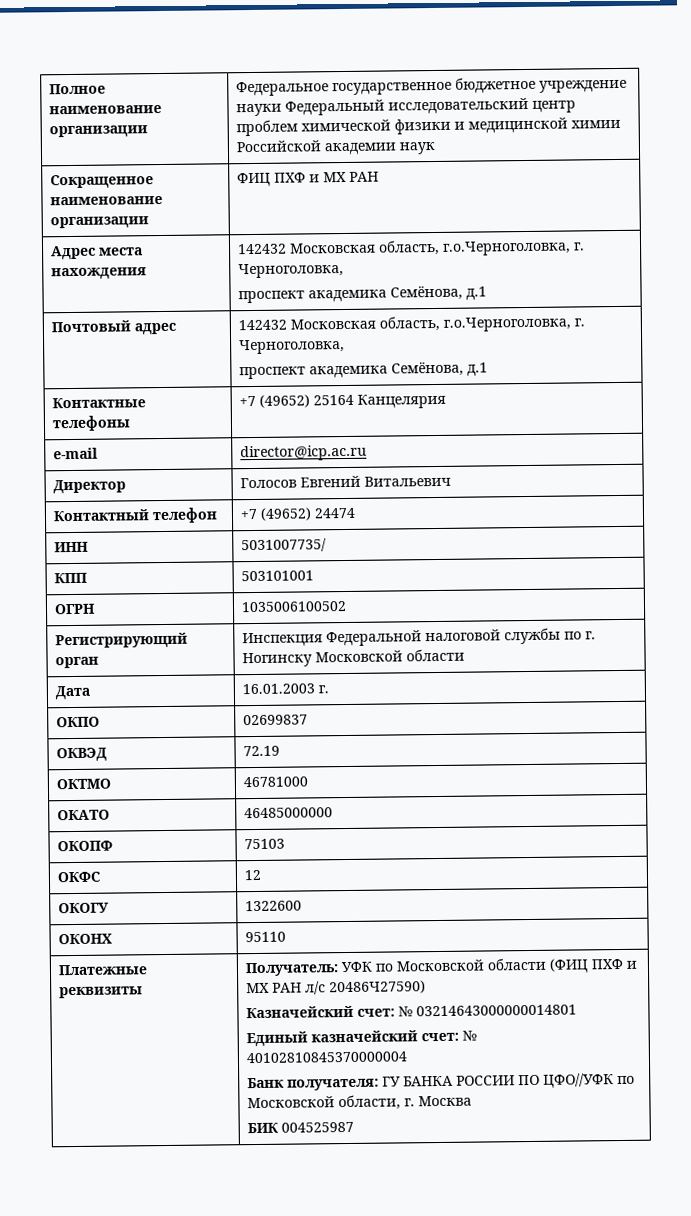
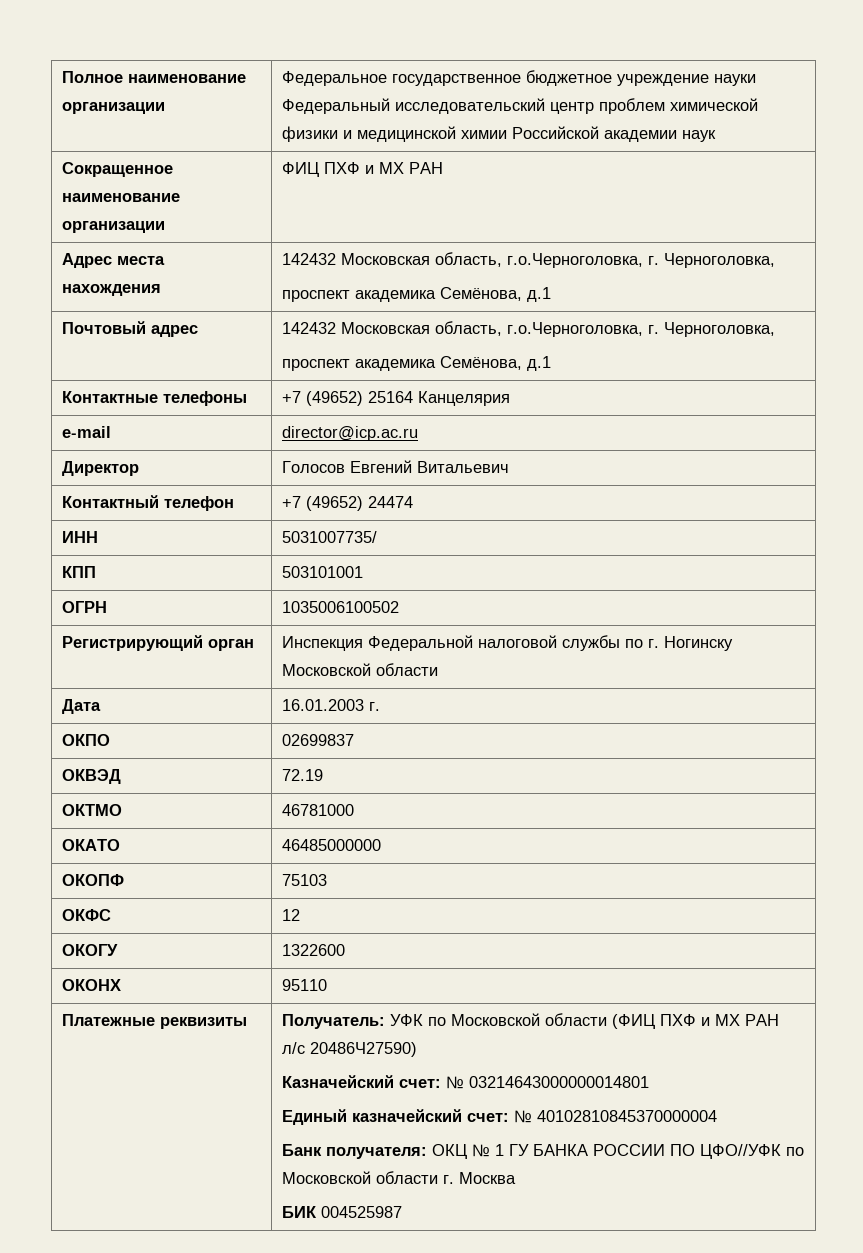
(380, 1084) none -> [432,1144,505,1159] ОКЦ № 1
[338,1094,402,1111] области, -> [376,1171,439,1184] области

